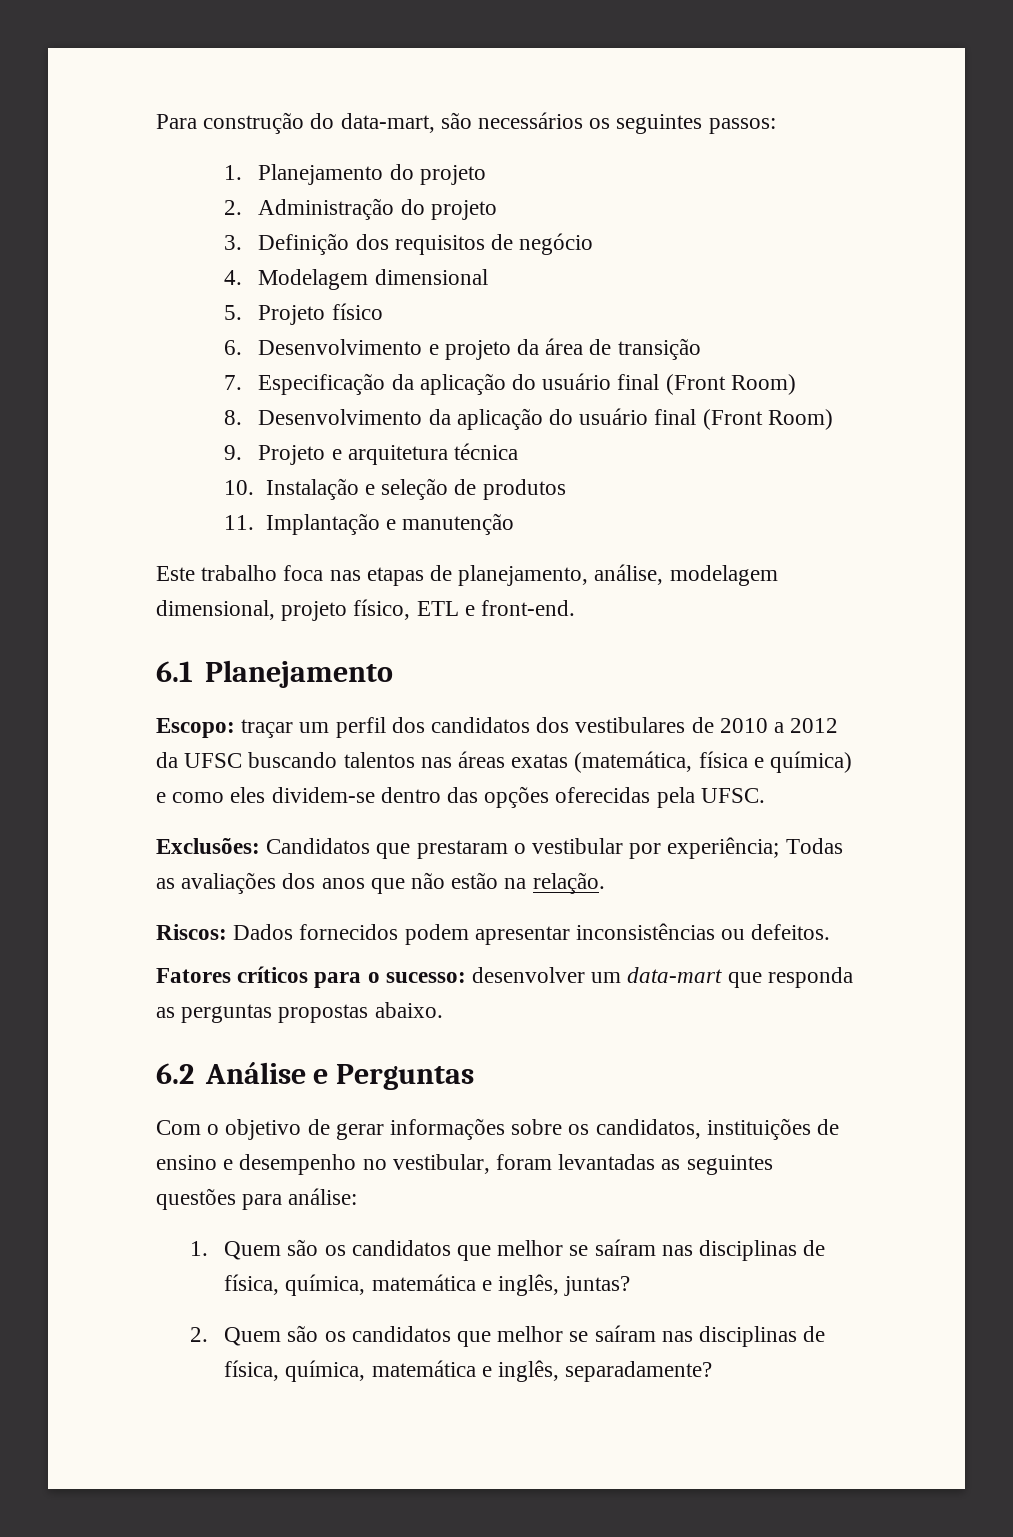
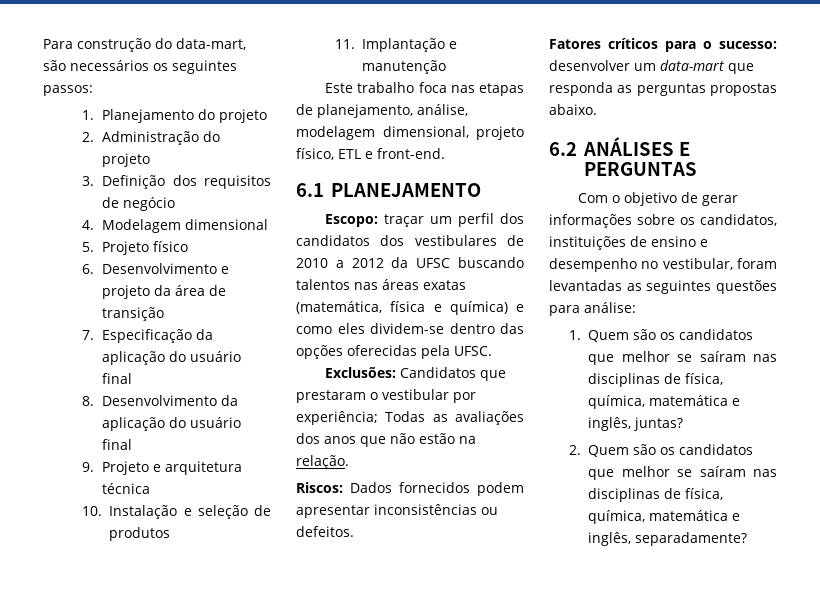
[665,374,796,395] (Front Room) -> (133, 378) none
[702,409,833,430] (Front Room) -> (133, 444) none
[204,660,393,688] Planejamento -> [331,183,481,197] PLANEJAMENTO
[204,1062,475,1090] Análise e Perguntas -> [583,137,690,156] [584,162,697,176] ANÁLISES E PERGUNTAS

